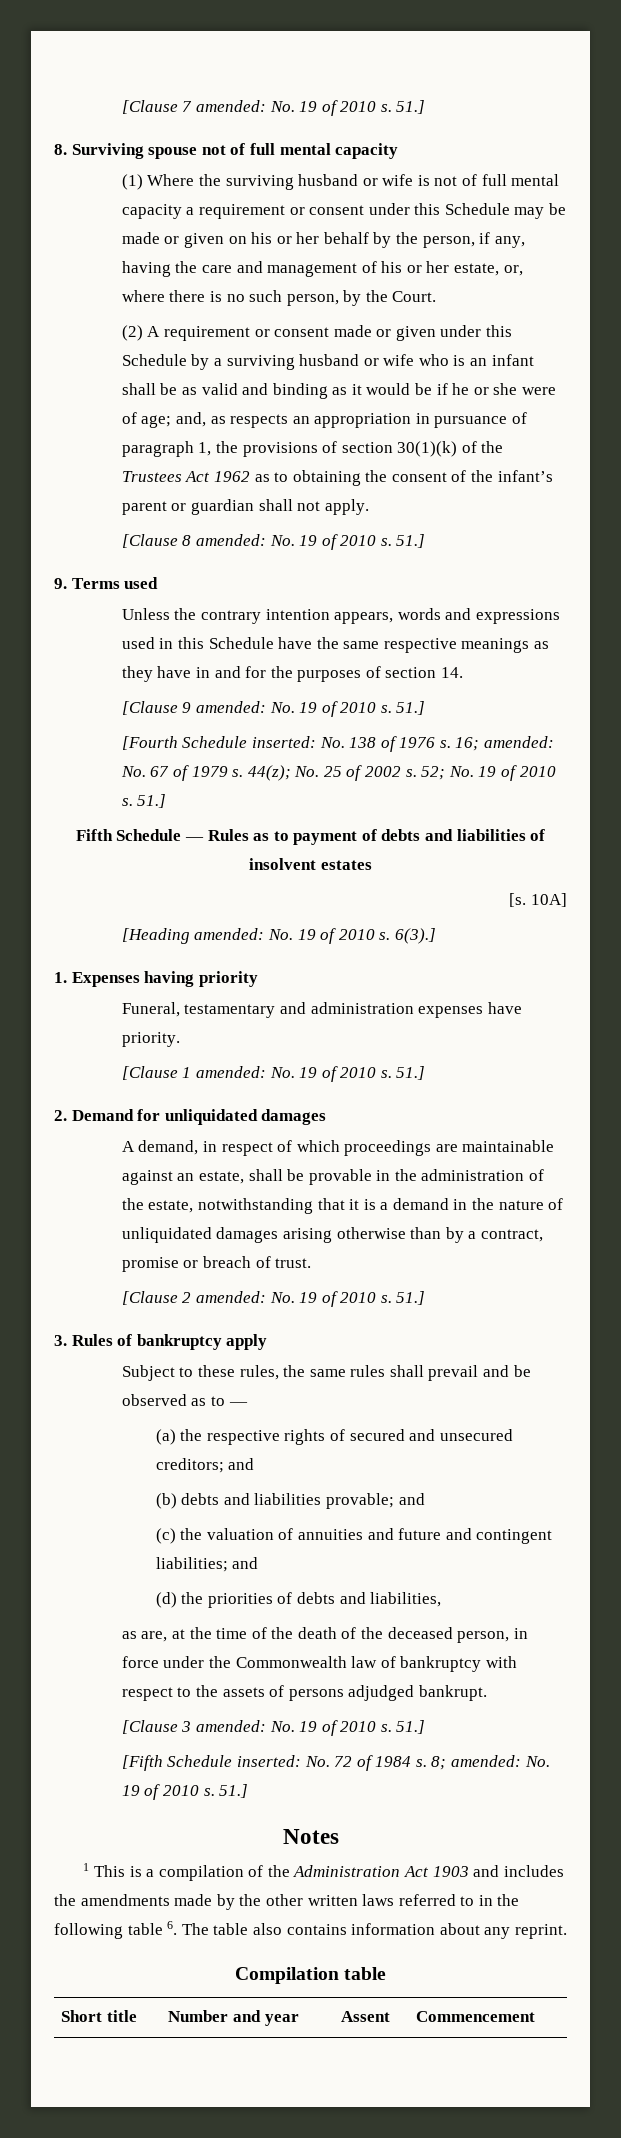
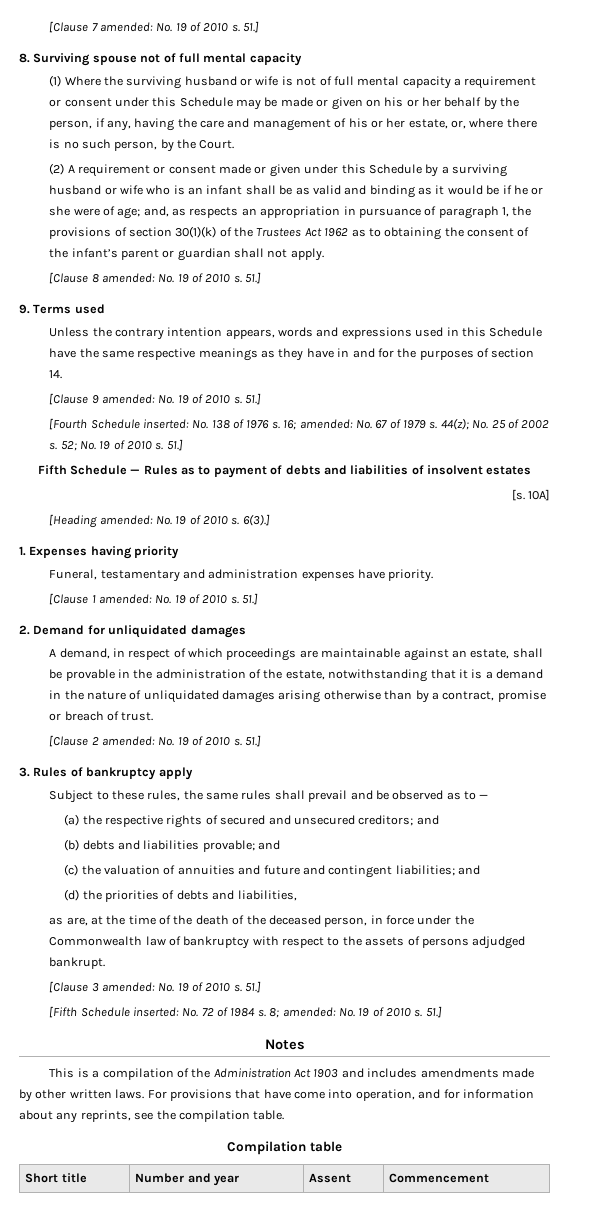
[83,1863,90,1871] 1 -> (305, 1044) none
[54,1894,76,1906] the -> (418, 1073) none
[239,1894,262,1906] the -> (32, 1095) none
[362,1894,520,1906] [54,1921,567,1939] laws referred to in the following table 6. The table also contains information about any reprint. -> [115,1089,534,1101] [19,1110,285,1123] laws. For provisions that have come into operation, and for information about any reprints, see the compilation table.

